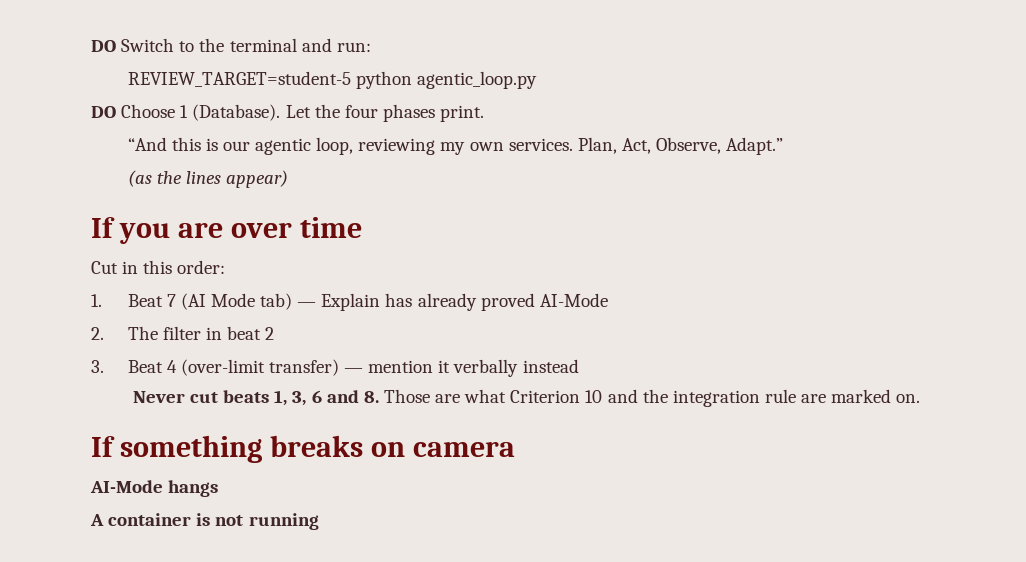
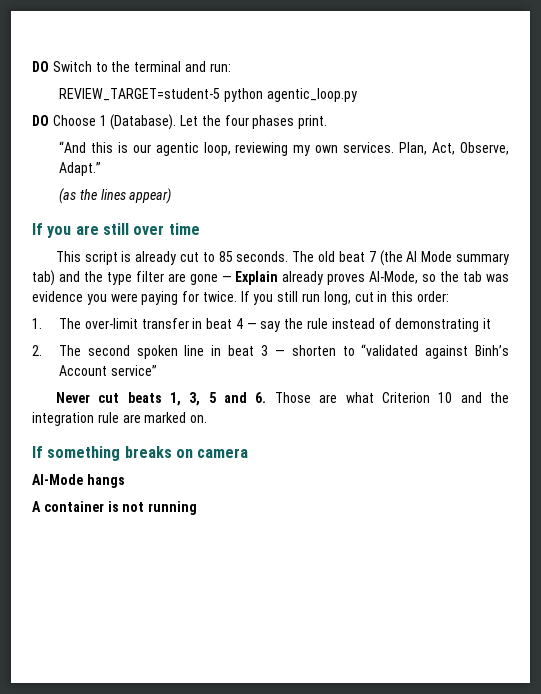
(223, 230) none -> [102,223,129,235] still
[91,260,226,274] [91,293,608,311] [91,326,275,340] [91,359,579,377] Cut in this order: // 1. Beat 7 (AI Mode tab) — Explain has already proved AI-Mode // 2. The filter in beat 2 // 3. Beat 4 (over-limit transfer) — mention it verbally instead -> [55,250,510,266] [32,270,510,286] [32,291,449,305] [32,318,492,332] [32,344,509,359] [58,365,157,376] This script is already cut to 85 seconds. The old beat 7 (the AI Mode summary tab) and the type filter are gone — Explain already proves AI-Mode, so the tab was evidence you were paying for twice. If you still run long, cut in this order: // 1. The over-limit transfer in beat 4 — say the rule instead of demonstrating it // 2. The second spoken line in beat 3 — shorten to “validated against Binh’s Account service”
[311,390,379,403] 6 and 8. -> [208,392,267,403] 5 and 6.

